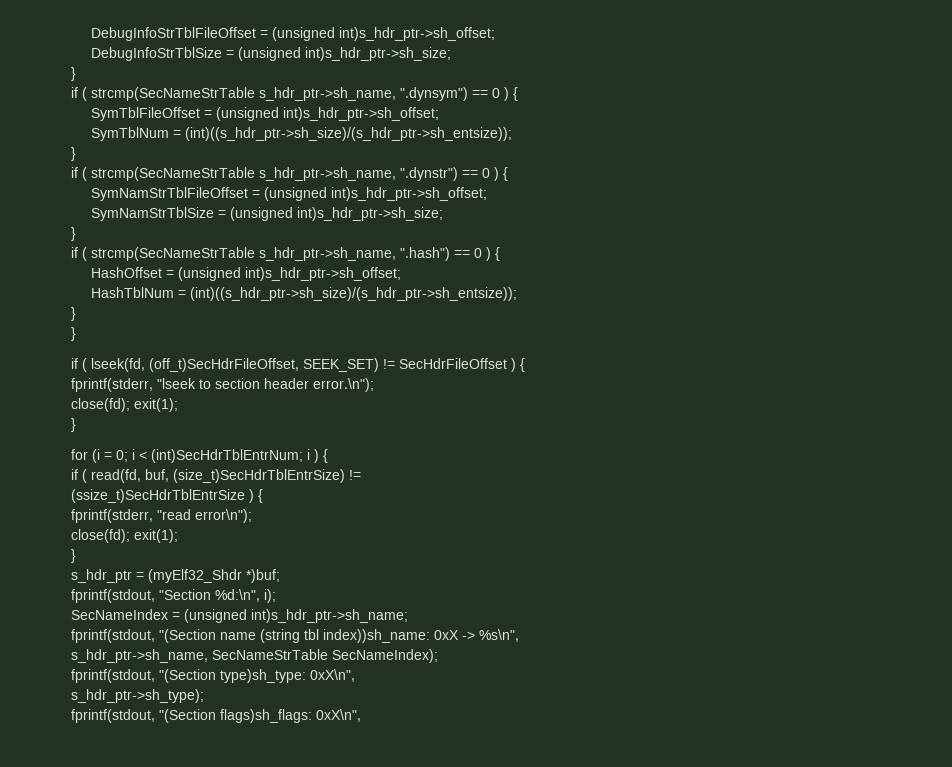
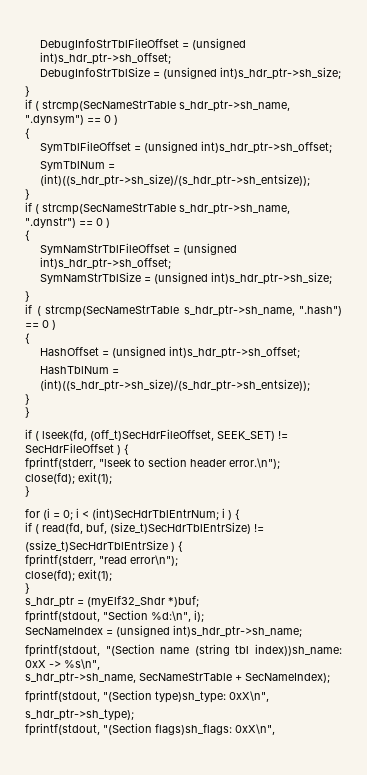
(509, 94) none -> (118, 120) //
(499, 174) none -> (110, 223) //
(491, 254) none -> (56, 325) //
(328, 654) none -> [235,674,242,681] +

